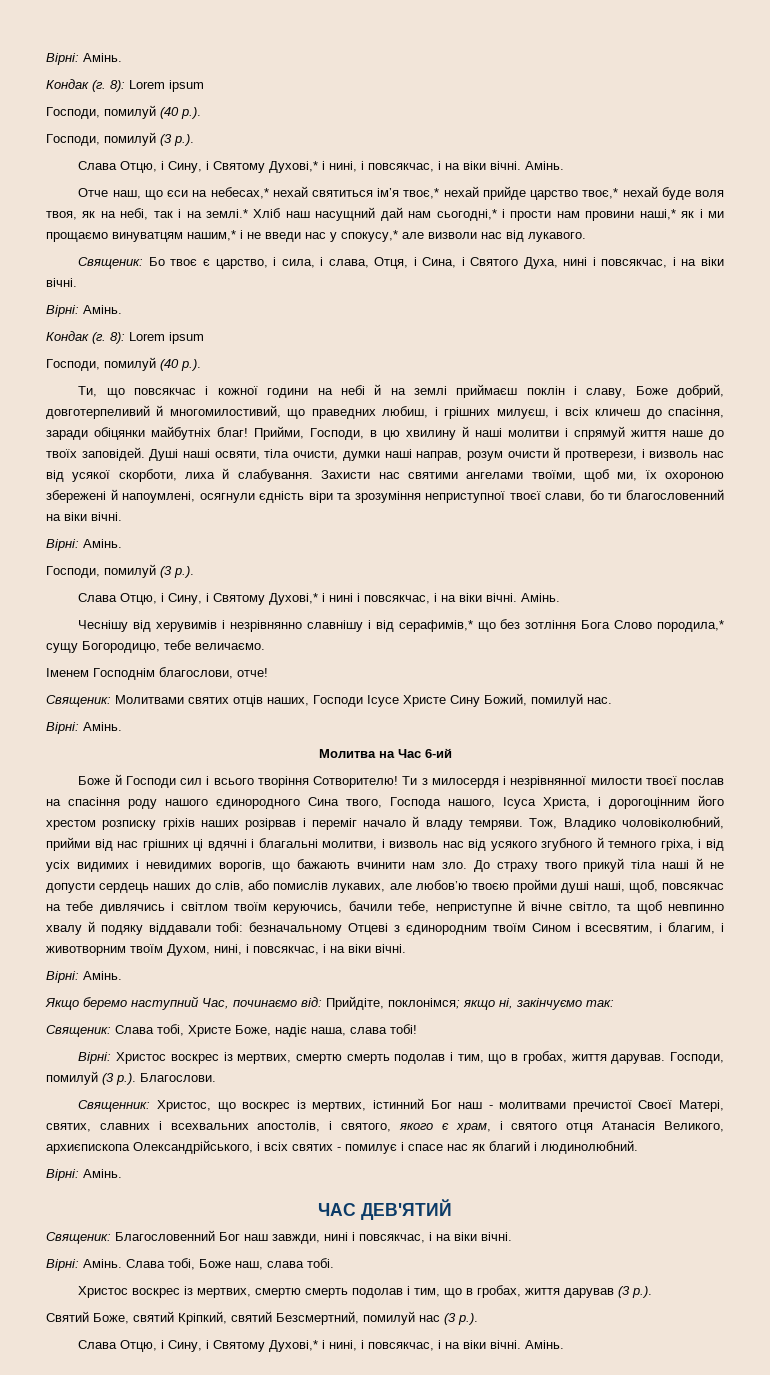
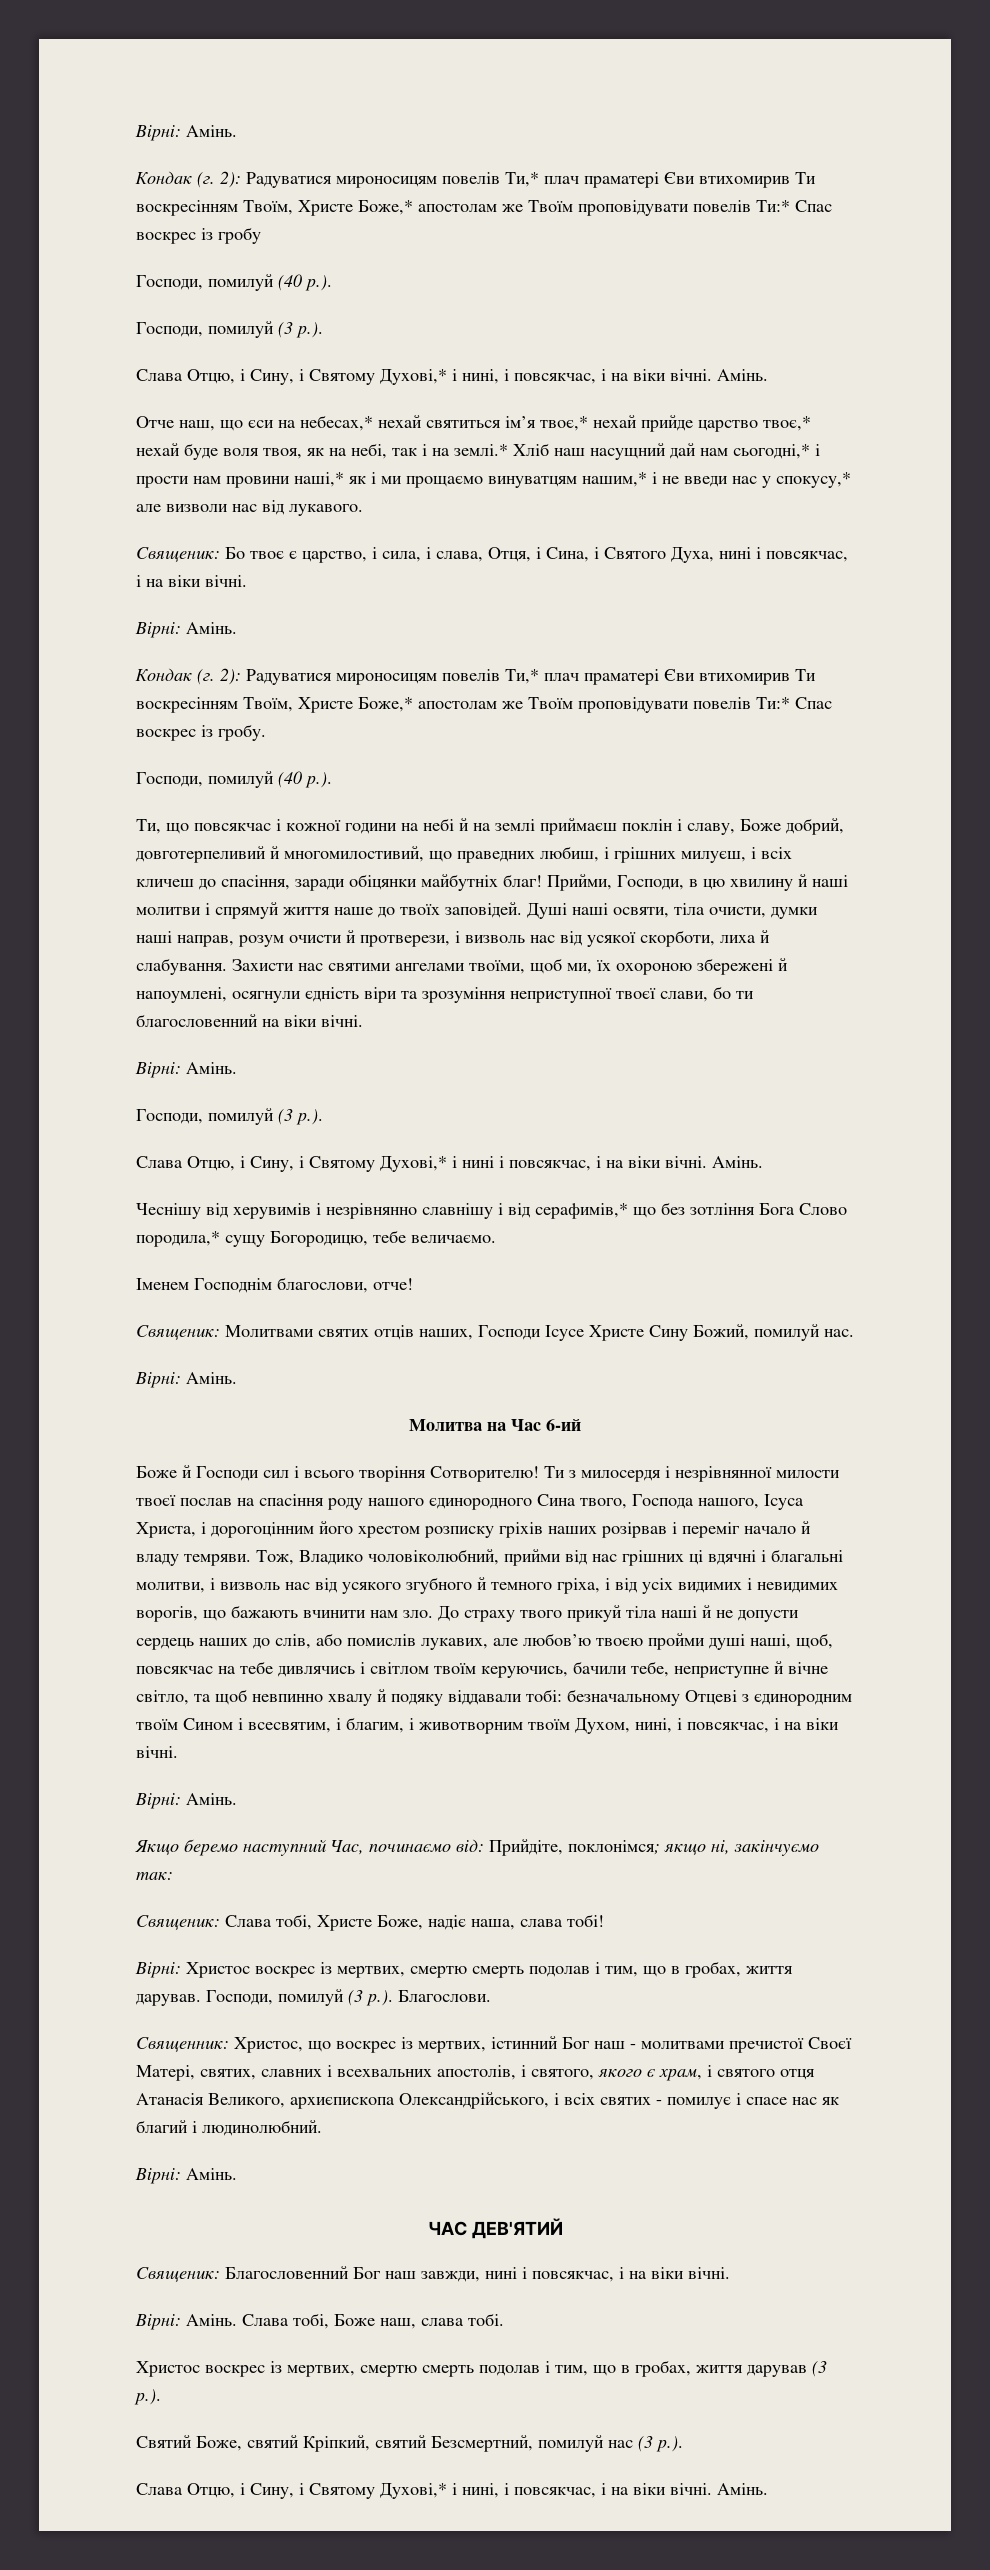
[46,53,122,65] [46,79,204,92] Вірні: Амінь. // Кондак (г. 8): Lorem ipsum -> [135,125,237,141] [135,171,816,188] [136,200,832,216] [136,227,261,244] Вірні: Амінь. // Кондак (г. 2): Радуватися мироносицям повелів Ти,* плач праматері Єви втихомирив Ти воскресінням Твоїм, Христе Боже,* апостолам же Твоїм проповідувати повелів Ти:* Спас воскрес із гробу
[110,332,204,344] 8): Lorem ipsum -> [220,668,816,685] [136,697,832,713] [136,724,266,741] 2): Радуватися мироносицям повелів Ти,* плач праматері Єви втихомирив Ти воскресінням Твоїм, Христе Боже,* апостолам же Твоїм проповідувати повелів Ти:* Спас воскрес із гробу.

